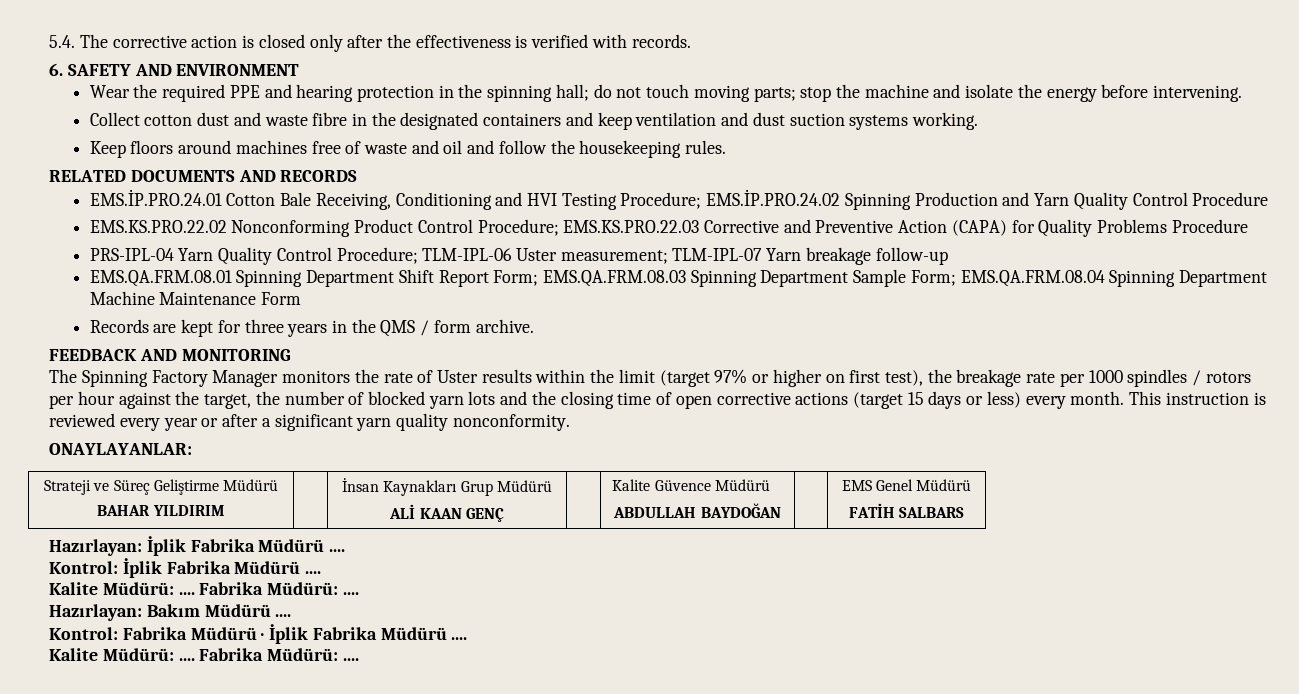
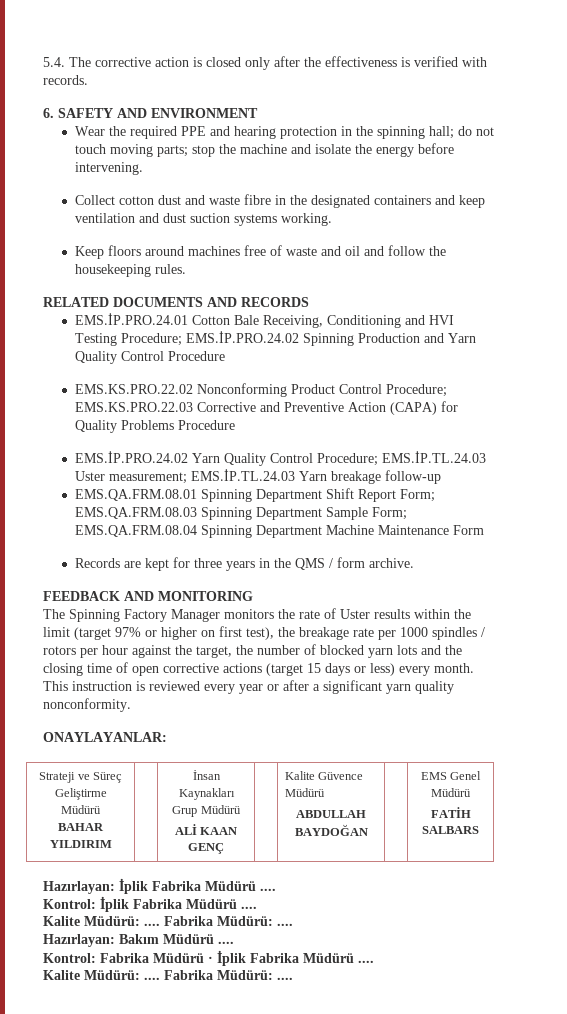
[89,248,174,261] PRS-IPL-04 -> [74,451,188,463] EMS.İP.PRO.24.02
[422,248,513,261] TLM-IPL-06 -> [381,451,486,463] EMS.İP.TL.24.03
[672,248,763,261] TLM-IPL-07 -> [190,469,295,481] EMS.İP.TL.24.03

